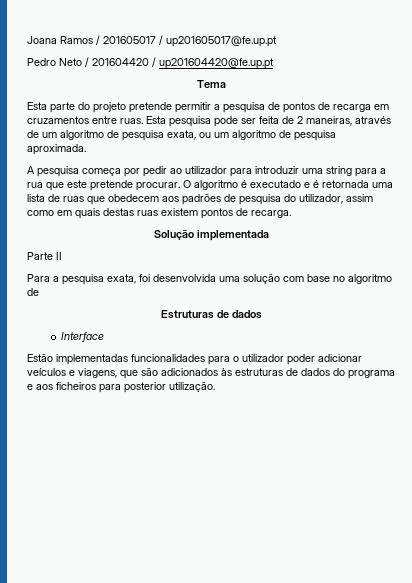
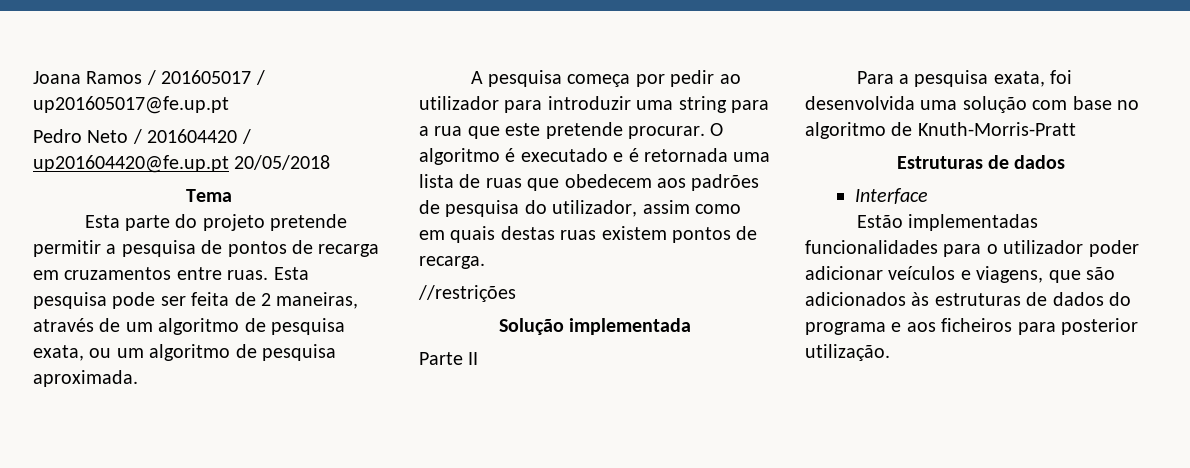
(274, 63) none -> [234,155,331,170] 20/05/2018
(291, 214) none -> [418,285,516,302] // //restrições
(39, 292) none -> [917,122,1076,136] Knuth-Morris-Pratt

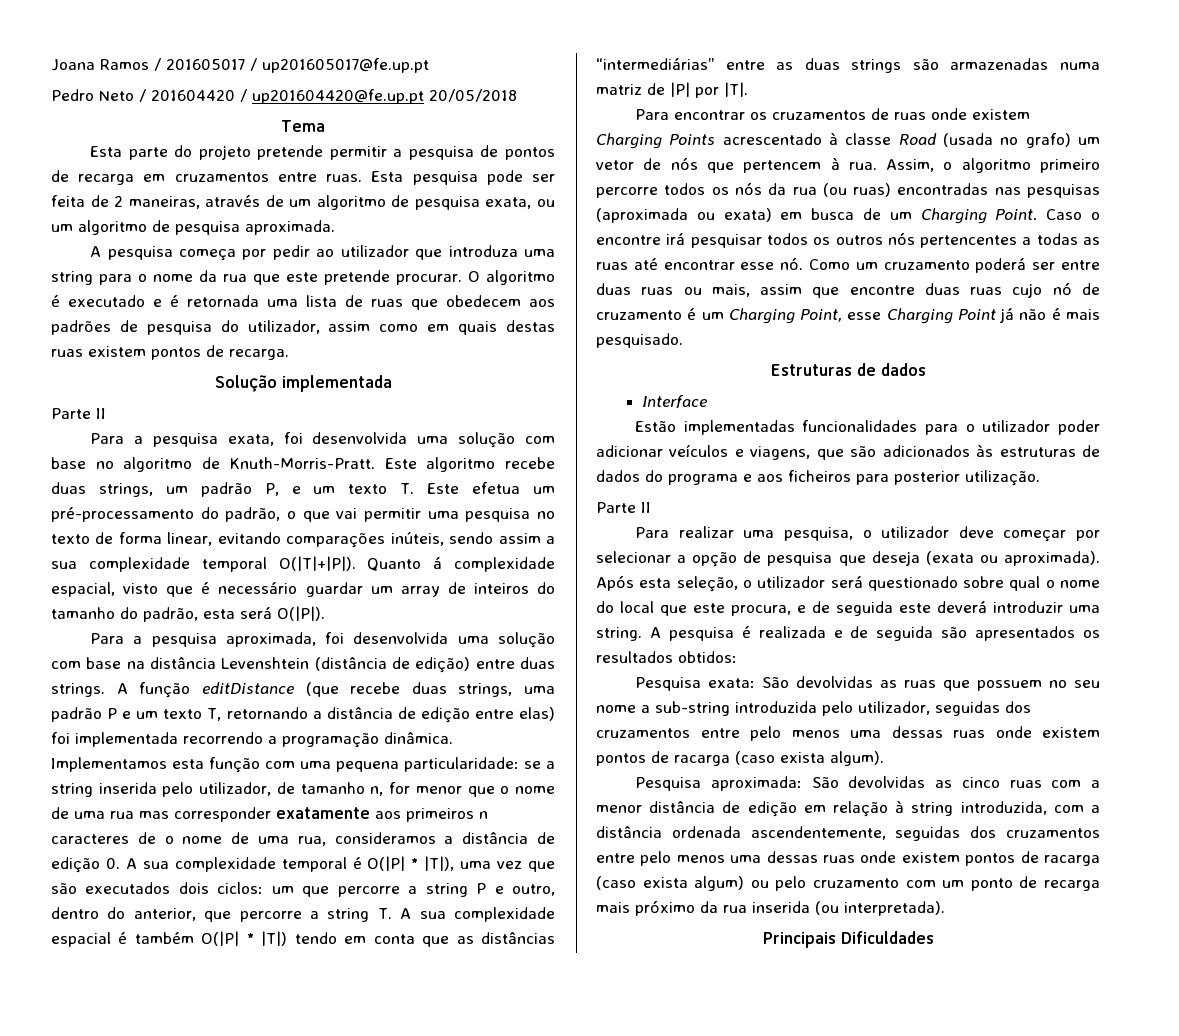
[504,96,631,113] para introduzir -> [415,245,518,260] que introduza
[419,126,429,136] a -> [138,270,217,282] o nome da
[418,285,516,302] // //restrições -> (289, 354) none
[917,122,1076,136] Knuth-Morris-Pratt -> [229,457,555,472] [51,482,555,497] [51,507,555,522] [51,532,555,548] [51,556,555,572] [51,582,556,597] [51,606,325,622] [90,632,556,648] [51,657,555,673] [51,682,555,698] [51,707,555,723] [51,732,453,748] [51,757,555,773] [51,782,556,797] [51,807,488,822] [51,832,556,846] [51,856,556,873] [51,882,555,897] [51,907,555,922] [51,931,555,947] [596,58,1100,73] [596,82,748,98] [635,108,1031,120] [596,132,1100,149] [596,157,1100,173] [596,182,1100,198] [596,208,1100,224] [596,232,1100,248] [596,257,1100,273] [596,282,1100,298] [596,308,1100,324] [596,333,683,348] Knuth-Morris-Pratt. Este algoritmo recebe duas strings, um padrão P, e um texto T. Este efetua um pré-processamento do padrão, o que vai permitir uma pesquisa no texto de forma linear, evitando comparações inúteis, sendo assim a sua complexidade temporal O(|T|+|P|). Quanto á complexidade espacial, visto que é necessário guardar um array de inteiros do tamanho do padrão, esta será O(|P|). // Para a pesquisa aproximada, foi desenvolvida uma solução com base na distância Levenshtein (distância de edição) entre duas strings. A função editDistance (que recebe duas strings, uma padrão P e um texto T, retornando a distância de edição entre elas) foi implementada recorrendo a programação dinâmica. Implementamos esta função com uma pequena particularidade: se a string inserida pelo utilizador, de tamanho n, for menor que o nome de uma rua mas corresponder exatamente aos primeiros n caracteres de o nome de uma rua, consideramos a distância de edição 0. A sua complexidade temporal é O(|P| * |T|), uma vez que são executados dois ciclos: um que percorre a string P e outro, dentro do anterior, que percorre a string T. A sua complexidade espacial é também O(|P| * |T|) tendo em conta que as distâncias “intermediárias” entre as duas strings são armazenadas numa matriz de |P| por |T|. // Para encontrar os cruzamentos de ruas onde existem Charging Points acrescentado à classe Road (usada no grafo) um vetor de nós que pertencem à rua. Assim, o algoritmo primeiro percorre todos os nós da rua (ou ruas) encontradas nas pesquisas (aproximada ou exata) em busca de um Charging Point. Caso o encontre irá pesquisar todos os outros nós pertencentes a todas as ruas até encontrar esse nó. Como um cruzamento poderá ser entre duas ruas ou mais, assim que encontre duas ruas cujo nó de cruzamento é um Charging Point, esse Charging Point já não é mais pesquisado.
(890, 352) none -> [596,502,651,513] [635,526,1100,542] [596,551,1100,567] [596,575,1100,592] [596,601,1100,616] [596,626,1100,641] [596,651,737,663] [635,676,1100,691] [596,701,1031,716] [596,726,1100,741] [596,751,884,766] [635,776,1100,791] [596,800,1100,817] [596,826,1100,841] [596,851,1100,866] [596,876,1100,891] [596,900,945,916] [762,931,934,948] // Parte II // Para realizar uma pesquisa, o utilizador deve começar por selecionar a opção de pesquisa que deseja (exata ou aproximada). Após esta seleção, o utilizador será questionado sobre qual o nome do local que este procura, e de seguida este deverá introduzir uma string. A pesquisa é realizada e de seguida são apresentados os resultados obtidos: // Pesquisa exata: São devolvidas as ruas que possuem no seu nome a sub-string introduzida pelo utilizador, seguidas dos cruzamentos entre pelo menos uma dessas ruas onde existem pontos de racarga (caso exista algum). // Pesquisa aproximada: São devolvidas as cinco ruas com a menor distância de edição em relação à string introduzida, com a distância ordenada ascendentemente, seguidas dos cruzamentos entre pelo menos uma dessas ruas onde existem pontos de racarga (caso exista algum) ou pelo cruzamento com um ponto de recarga mais próximo da rua inserida (ou interpretada). // Principais Dificuldades

